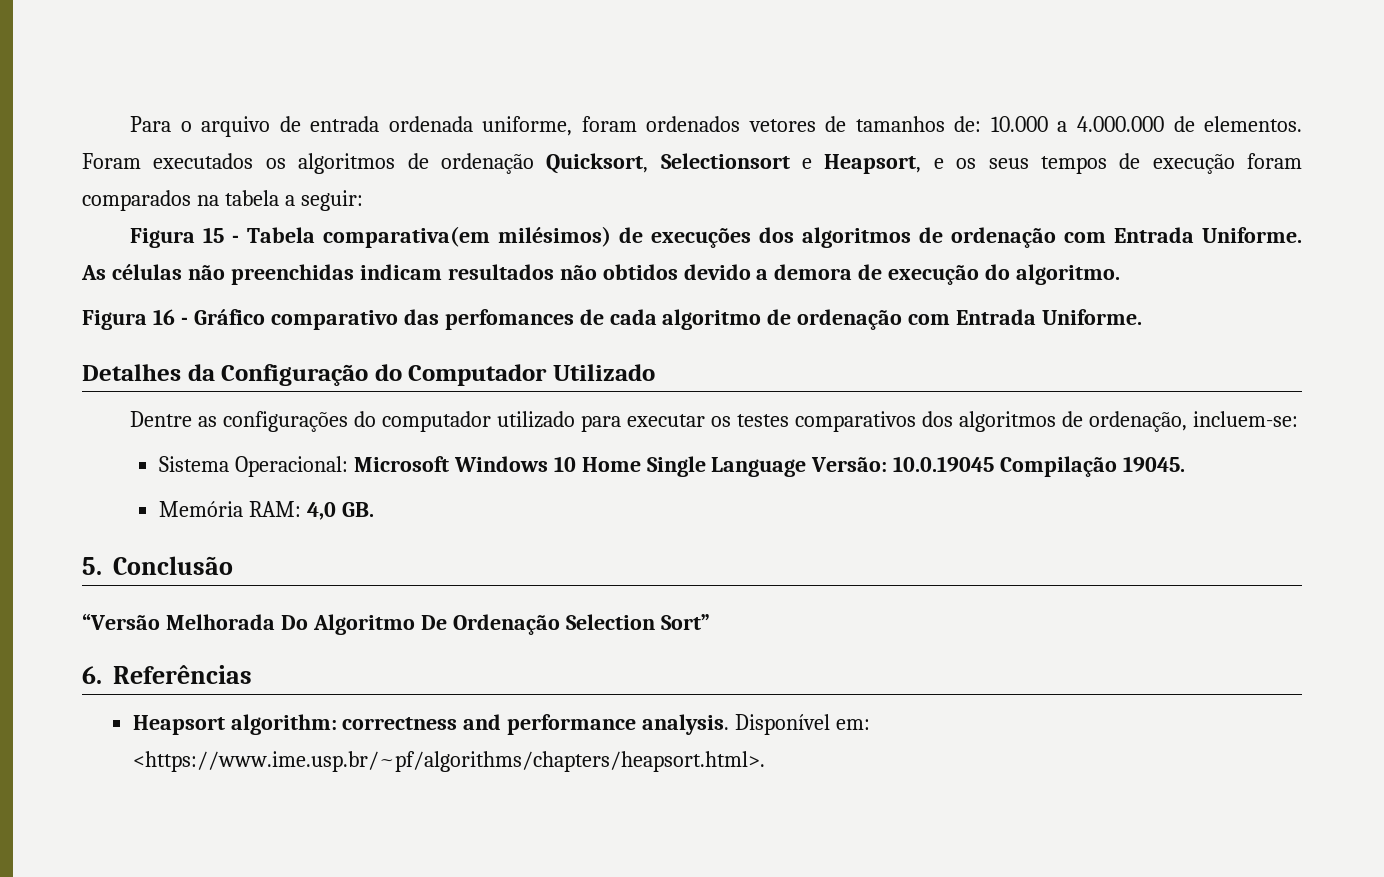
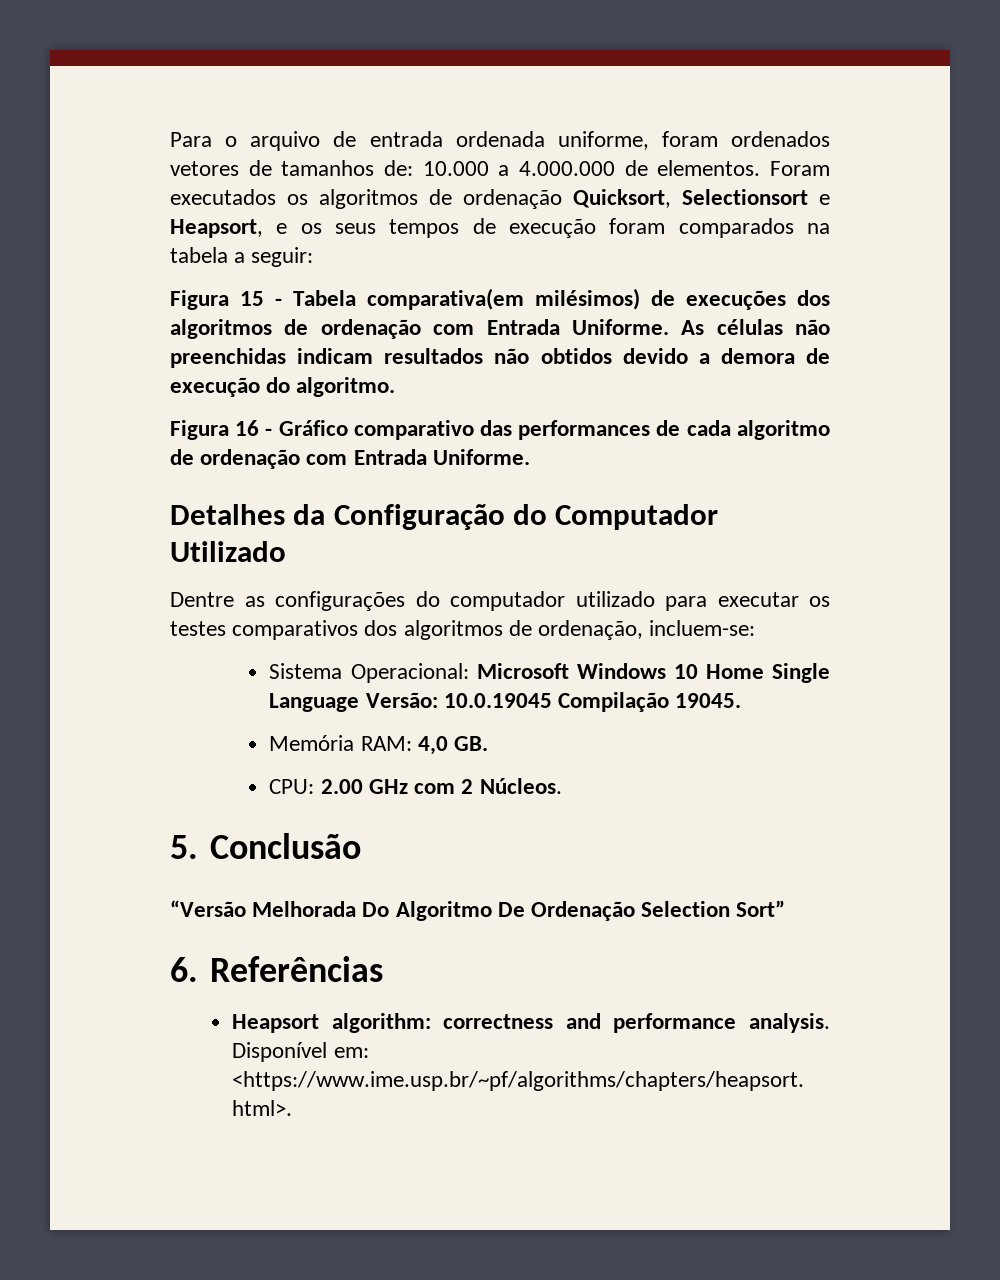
[444,309,574,330] perfomances -> [518,420,651,440] performances
(374, 509) none -> [269,778,562,794] // CPU: 2.00 GHz com 2 Núcleos.

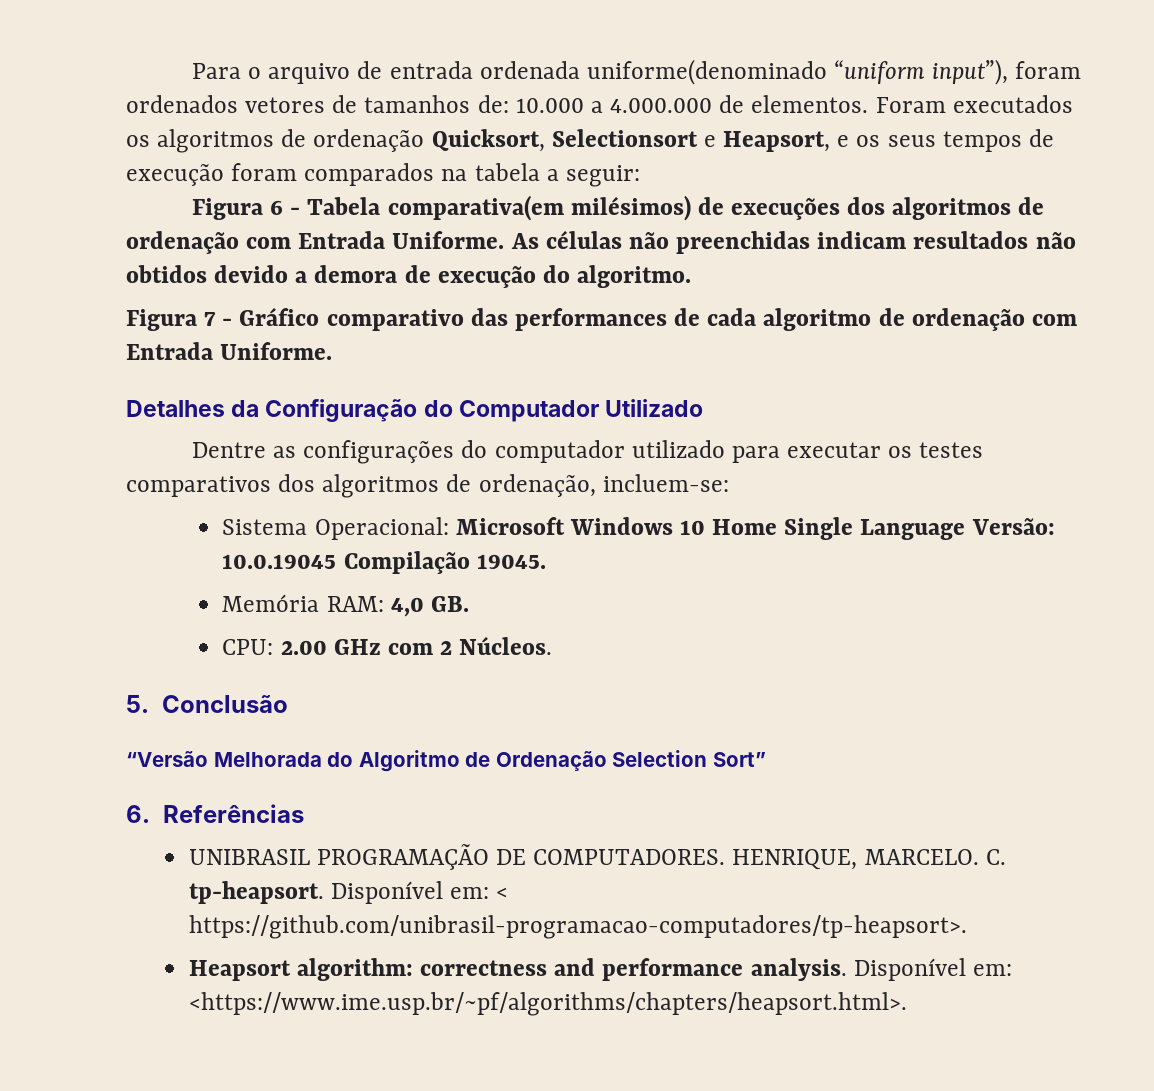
[557,131,649,150] uniforme, -> [586,59,1009,85] uniforme(denominado “uniform input”),
[240,291,264,306] 15 -> [270,200,284,215] 6
[235,420,260,436] 16 -> [204,312,217,326] 7
[362,901,525,921] Do Algoritmo De -> [327,750,491,772] do Algoritmo de
(383, 969) none -> [188,844,1006,870] [188,881,509,904] [188,915,967,939] // UNIBRASIL PROGRAMAÇÃO DE COMPUTADORES. HENRIQUE, MARCELO. C. tp-heapsort. Disponível em: < https://github.com/unibrasil-programacao-computadores/tp-heapsort>.

